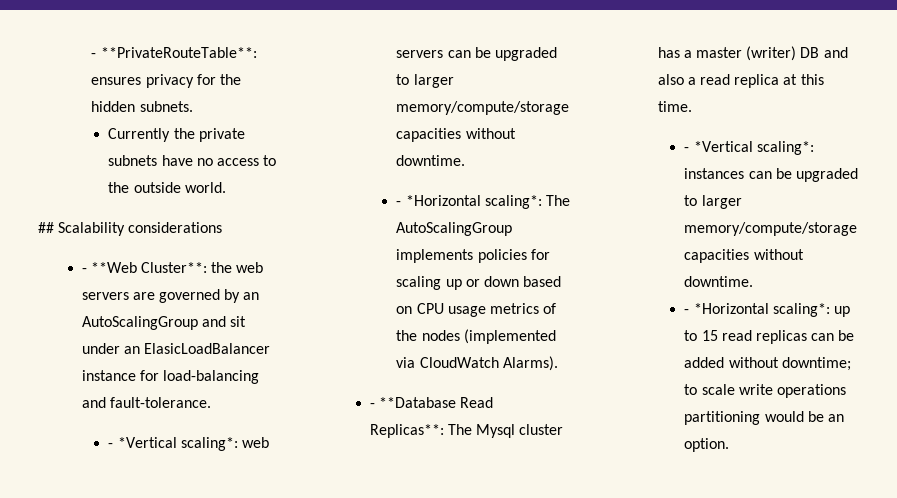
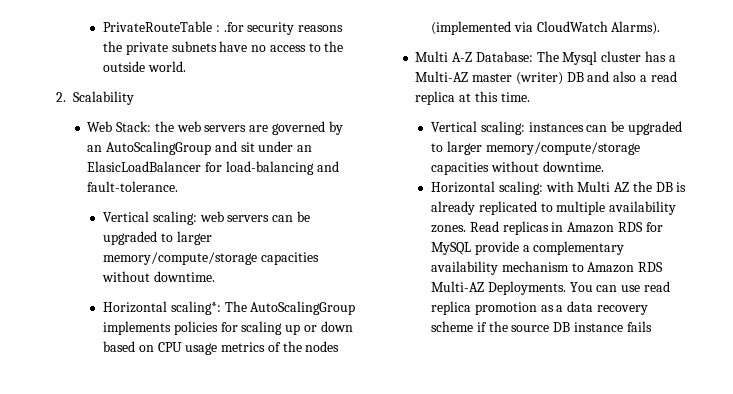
[91,47,257,58] [91,74,241,88] [91,101,193,112] [108,128,171,142] - **PrivateRouteTable**: ensures privacy for the hidden subnets. // Currently -> [102,21,344,35] PrivateRouteTable : .for security reasons
[38,222,54,233] ## -> [56,92,66,102] 2.
[128,222,223,233] [81,262,208,273] considerations // - **Web Cluster**: -> [87,121,151,132] // Web Stack:
[81,370,136,381] instance -> (202, 166) none
[108,437,238,451] - *Vertical scaling*: -> [102,211,197,225] Vertical scaling:
[396,195,481,206] - *Horizontal -> [102,301,167,313] Horizontal
[369,397,494,408] [369,424,444,438] - **Database Read Replicas**: -> [415,51,533,62] Multi A-Z Database:
(692, 54) none -> [415,71,469,82] Multi-AZ
[684,141,814,155] - *Vertical scaling*: -> [430,121,525,135] Vertical scaling:
[684,303,850,317] [684,330,855,344] [684,357,851,371] [684,384,846,398] [684,411,844,425] [684,438,730,452] - *Horizontal scaling*: up to 15 read replicas can be added without downtime; to scale write operations partitioning would be an option. -> [430,181,687,195] [430,201,677,215] [430,221,663,235] [430,241,625,255] [430,261,664,275] [430,281,670,295] [430,301,648,315] [430,321,652,332] Horizontal scaling: with Multi AZ the DB is already replicated to multiple availability zones. Read replicas in Amazon RDS for MySQL provide a complementary availability mechanism to Amazon RDS Multi-AZ Deployments. You can use read replica promotion as a data recovery scheme if the source DB instance fails

